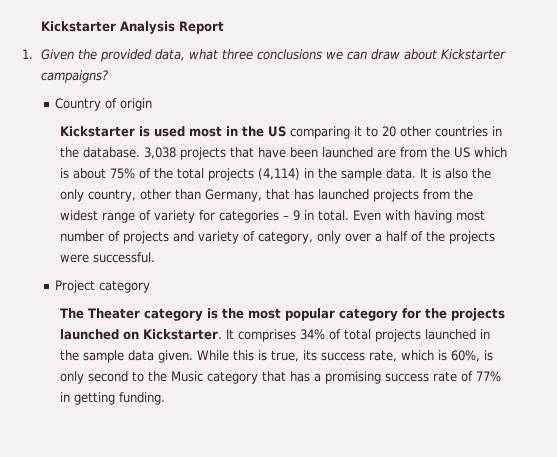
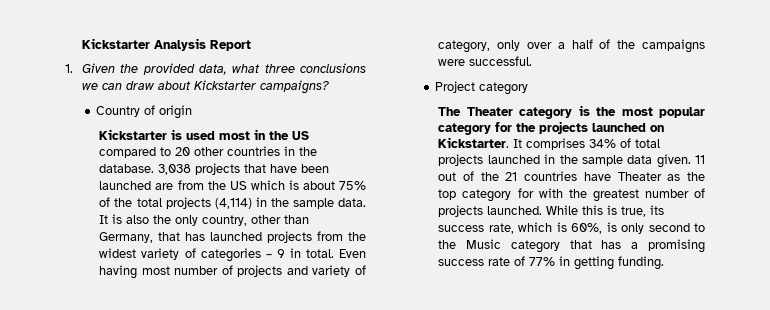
[290,126,363,139] comparing it -> [99,147,157,158] compared
[102,210,216,223] range of variety for -> [141,248,196,260] variety of
[385,210,411,220] with -> (366, 253) none
[449,231,496,244] projects -> [642,39,705,53] campaigns
(194, 356) none -> [695,155,705,164] [438,171,705,181] [438,188,705,202] [438,205,543,217] 11 out of the 21 countries have Theater as the top category for with the greatest number of projects launched.

